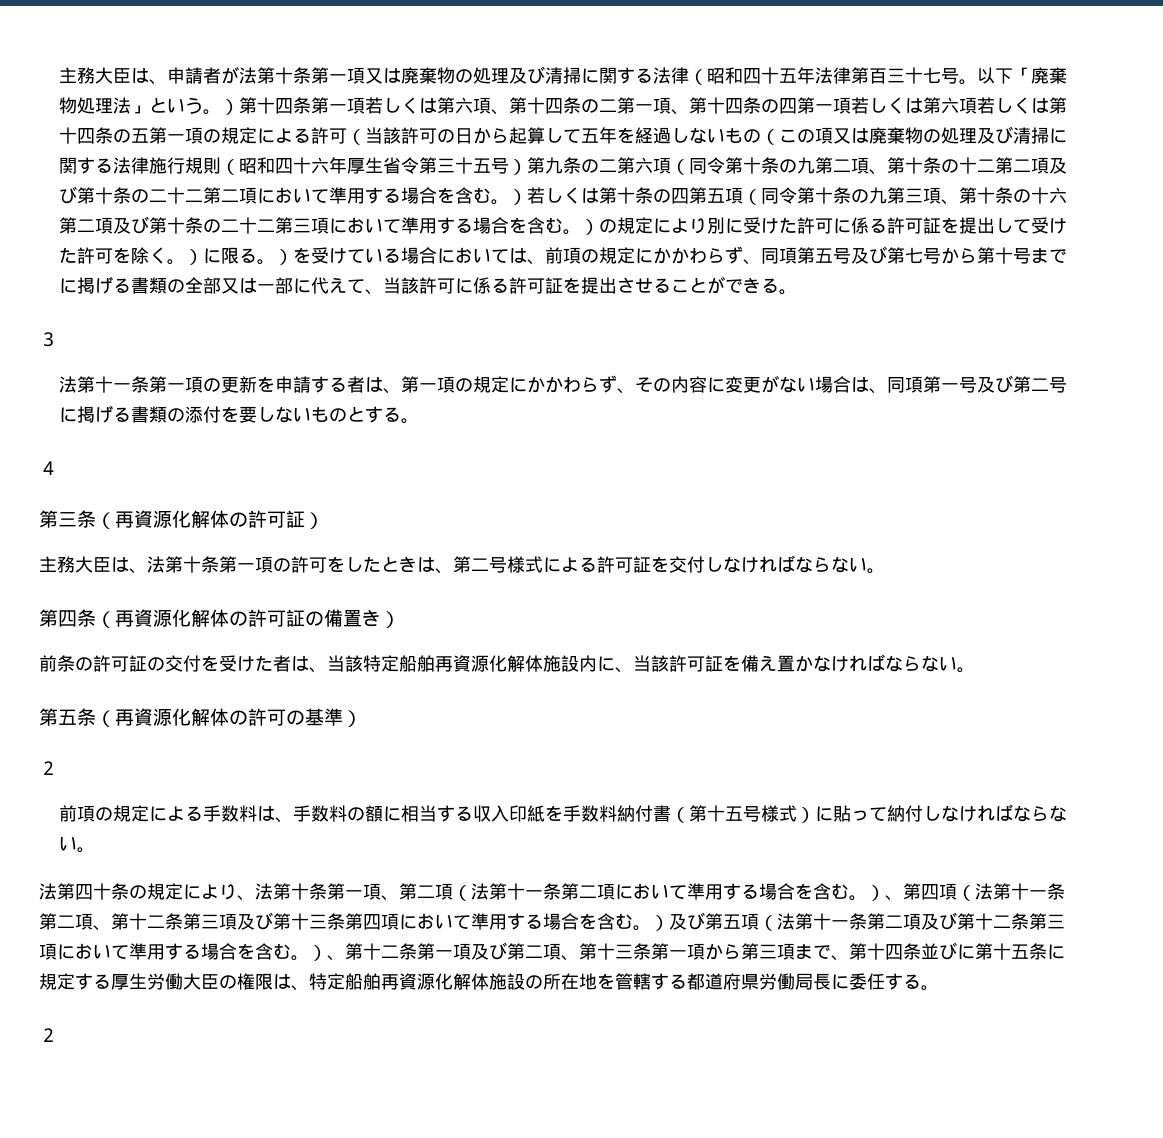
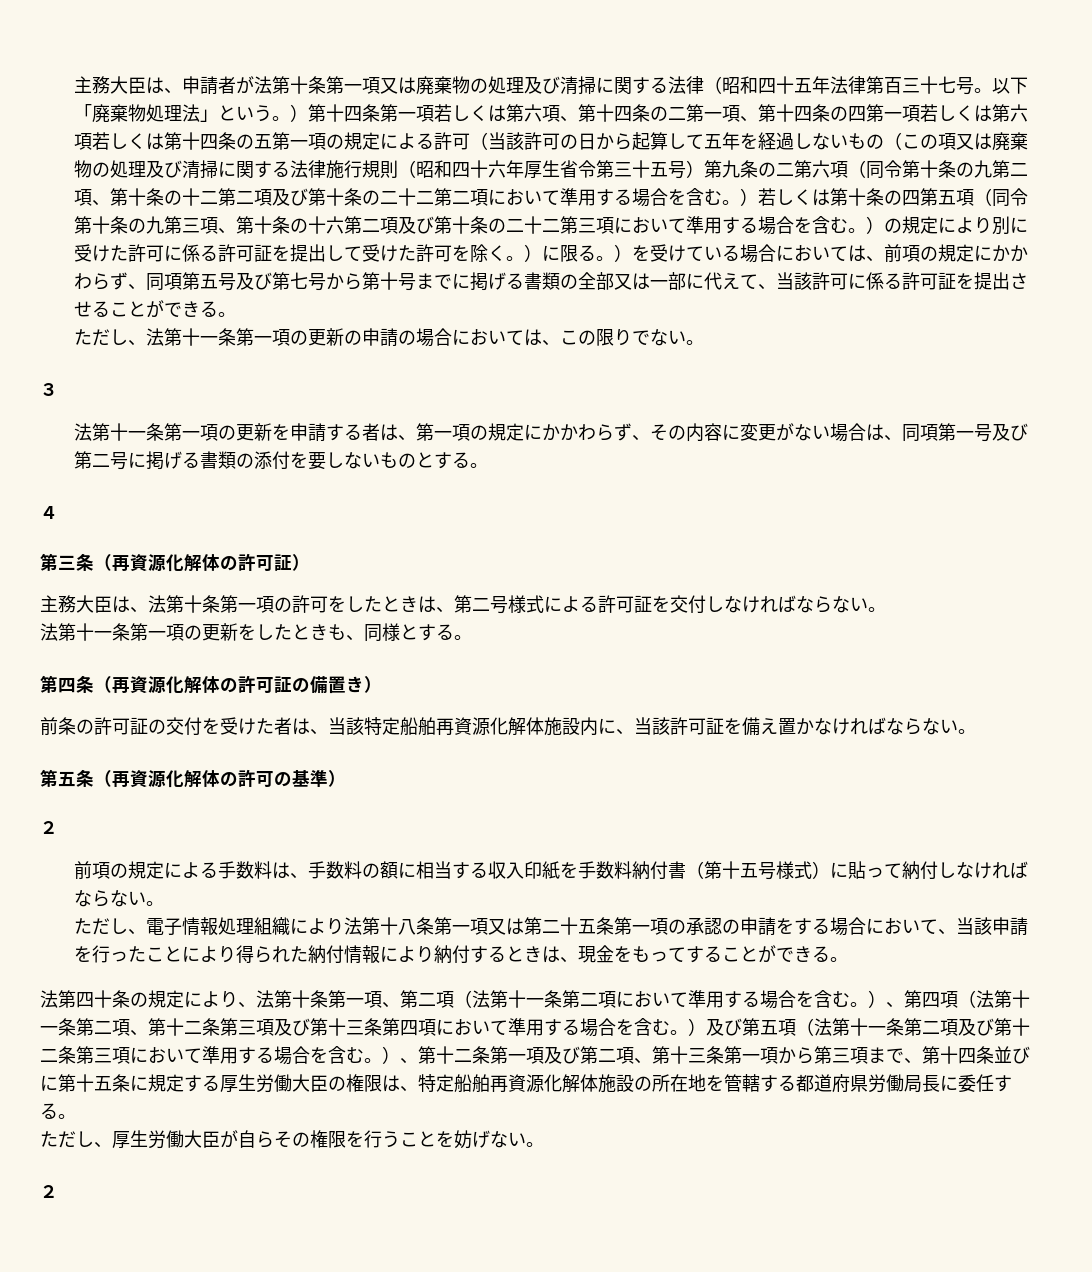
(797, 292) none -> [73,328,704,347] // ただし、法第十一条第一項の更新の申請の場合においては、この限りでない。
(885, 571) none -> [40,623,472,642] // 法第十一条第一項の更新をしたときも、同様とする。
(95, 850) none -> [73,917,1028,936] [73,945,848,964] // ただし、電子情報処理組織により法第十八条第一項又は第二十五条第一項の承認の申請をする場合において、当該申請を行ったことにより得られた納付情報により納付するときは、現金をもってすることができる。
(939, 988) none -> [40,1130,544,1149] // ただし、厚生労働大臣が自らその権限を行うことを妨げない。

